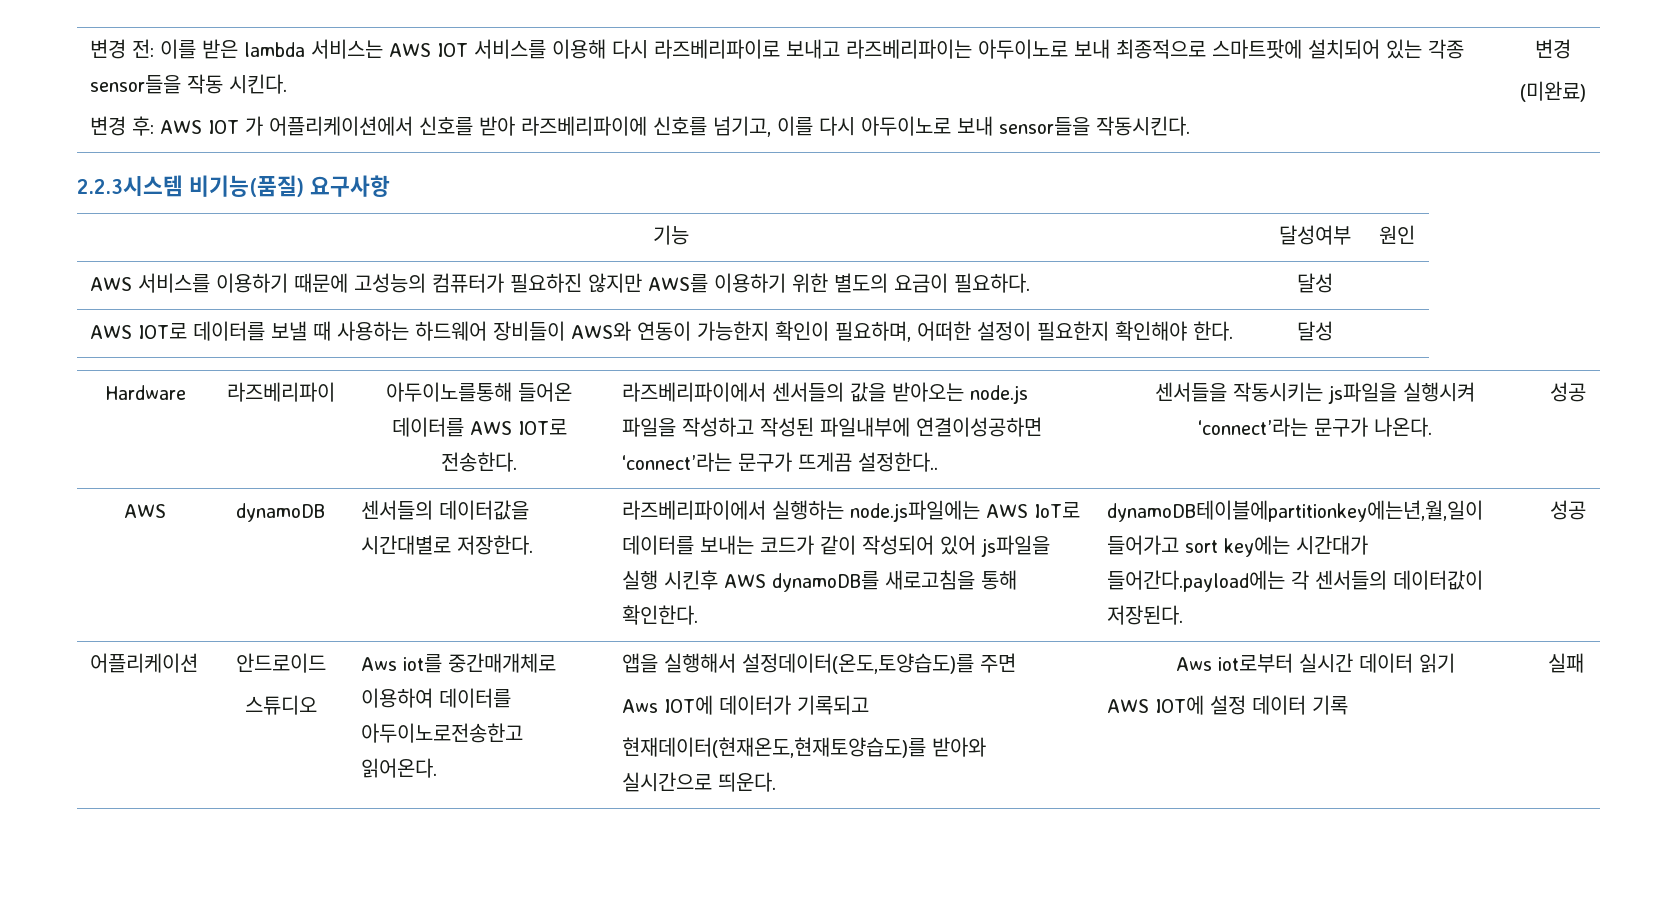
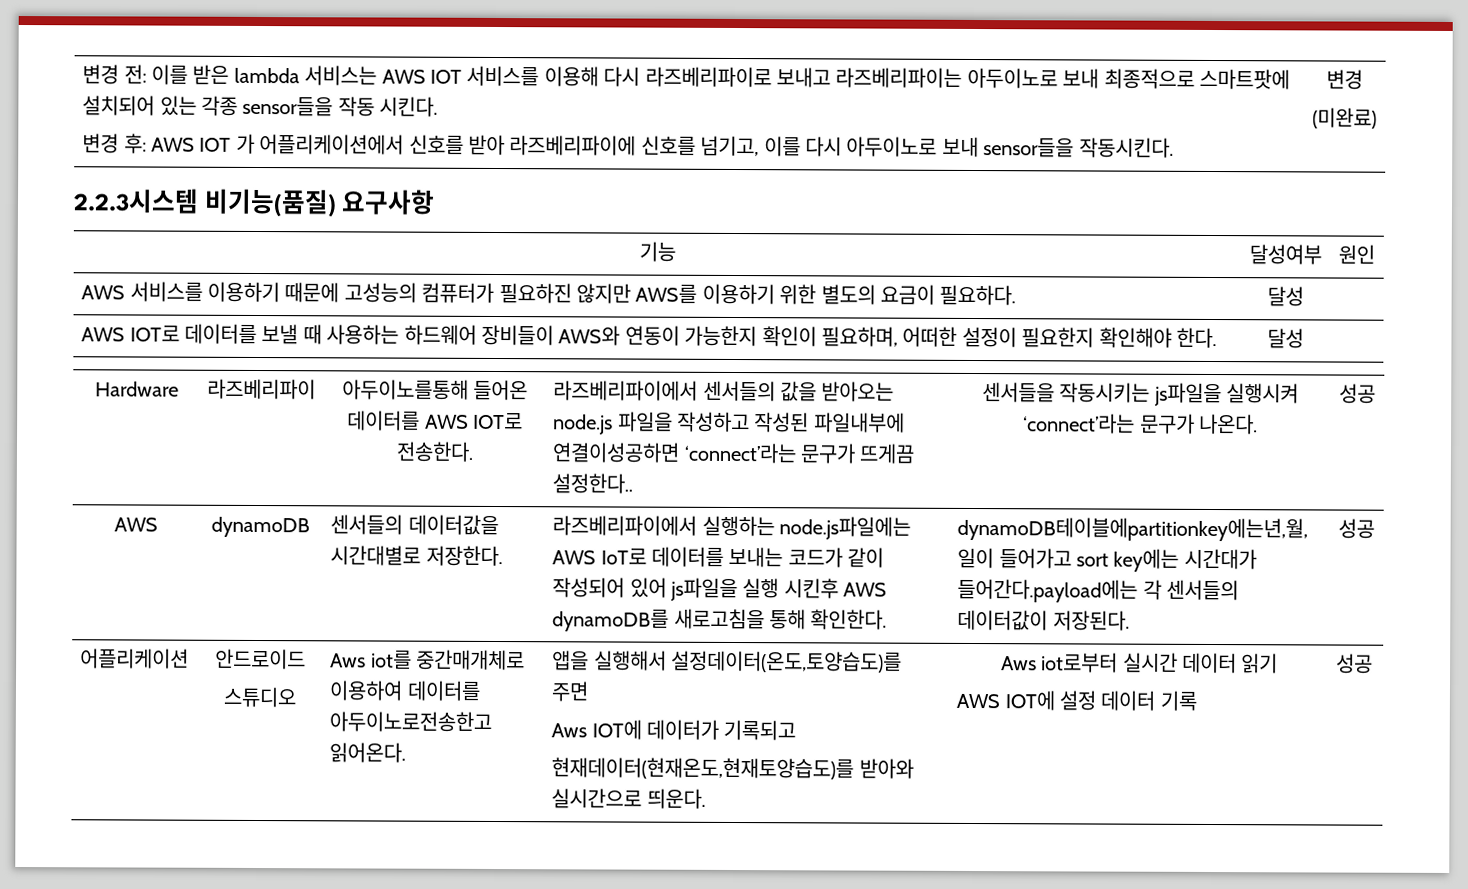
[1548,653,1585,673] 실패 -> [1336,653,1374,674] 성공

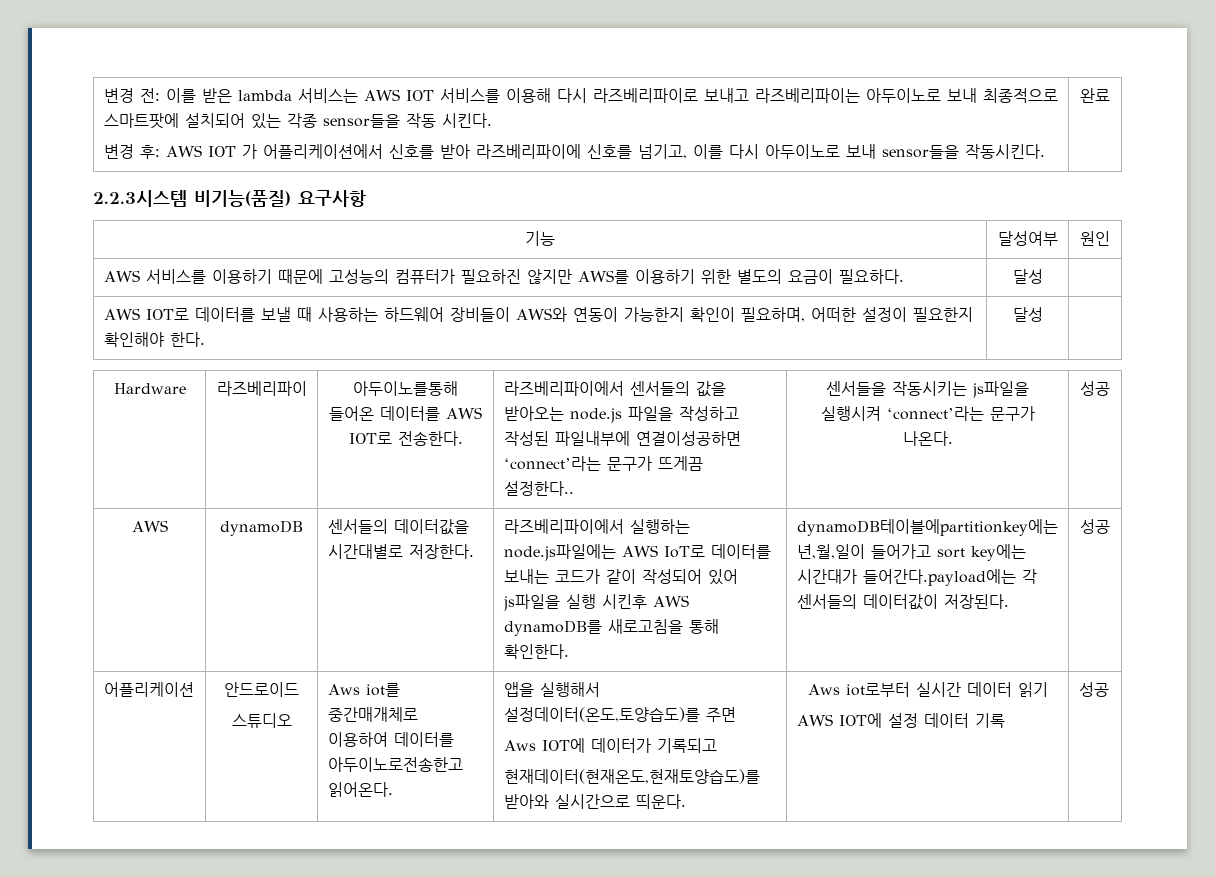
[1325,69,1363,90] [1311,107,1377,129] 변경 // (미완료) -> [1080,88,1110,103] 완료

